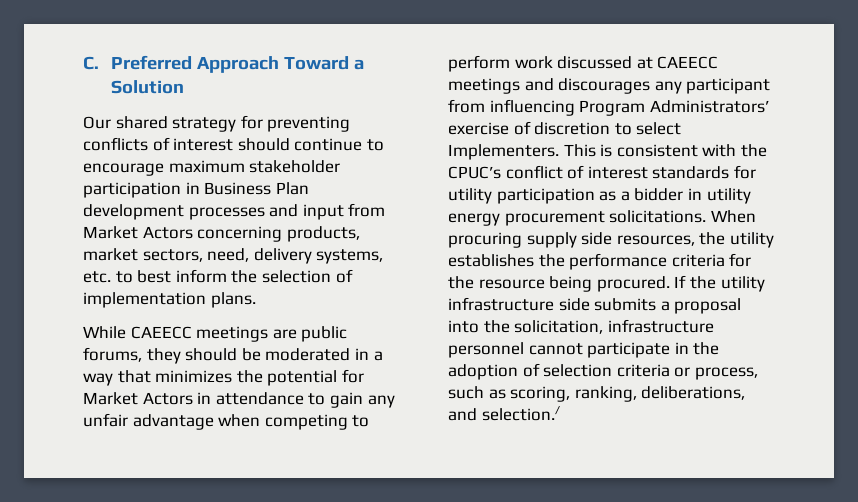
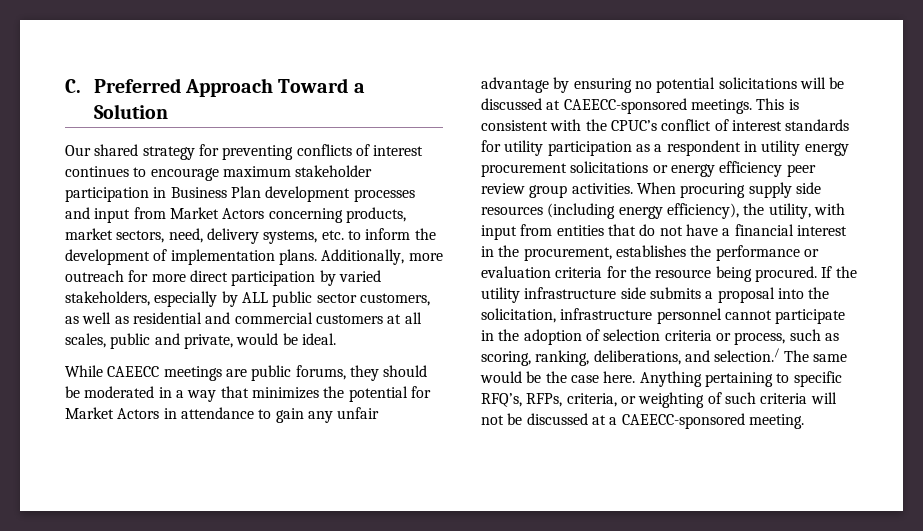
[237,138,363,151] should continue -> [65,166,129,177] continues
[137,270,172,283] best -> (361, 235) none
[261,270,331,283] selection -> [65,249,150,265] development
(256, 300) none -> [321,249,443,265] [65,270,381,286] [65,291,430,307] [65,312,422,324] [65,333,336,349] Additionally, more outreach for more direct participation by varied stakeholders, especially by ALL public sector customers, as well as residential and commercial customers at all scales, public and private, would be ideal.
[218,414,370,430] [448,55,719,72] [448,78,771,94] [448,99,769,116] [448,121,682,135] [448,144,559,160] when competing to perform work discussed at CAEECC meetings and discourages any participant from influencing Program Administrators’ exercise of discretion to select Implementers. -> [553,77,845,93] [481,98,752,114] by ensuring no potential solicitations will be discussed at CAEECC-sponsored meetings.
[634,188,684,201] bidder -> [666,140,741,156] respondent
[609,210,756,223] [448,232,774,248] solicitations. When procuring supply side resources, the utility -> [570,161,816,177] [481,182,821,198] [481,203,845,219] [481,224,847,240] [481,245,612,261] solicitations or energy efficiency peer review group activities. When procuring supply side resources (including energy efficiency), the utility, with input from entities that do not have a financial interest in the procurement,
(668, 261) none -> [803,249,819,257] [481,266,551,278] or evaluation
(560, 413) none -> [783,350,847,362] [480,371,842,387] [481,392,837,408] [481,413,804,429] The same would be the case here. Anything pertaining to specific RFQ’s, RFPs, criteria, or weighting of such criteria will not be discussed at a CAEECC-sponsored meeting.

